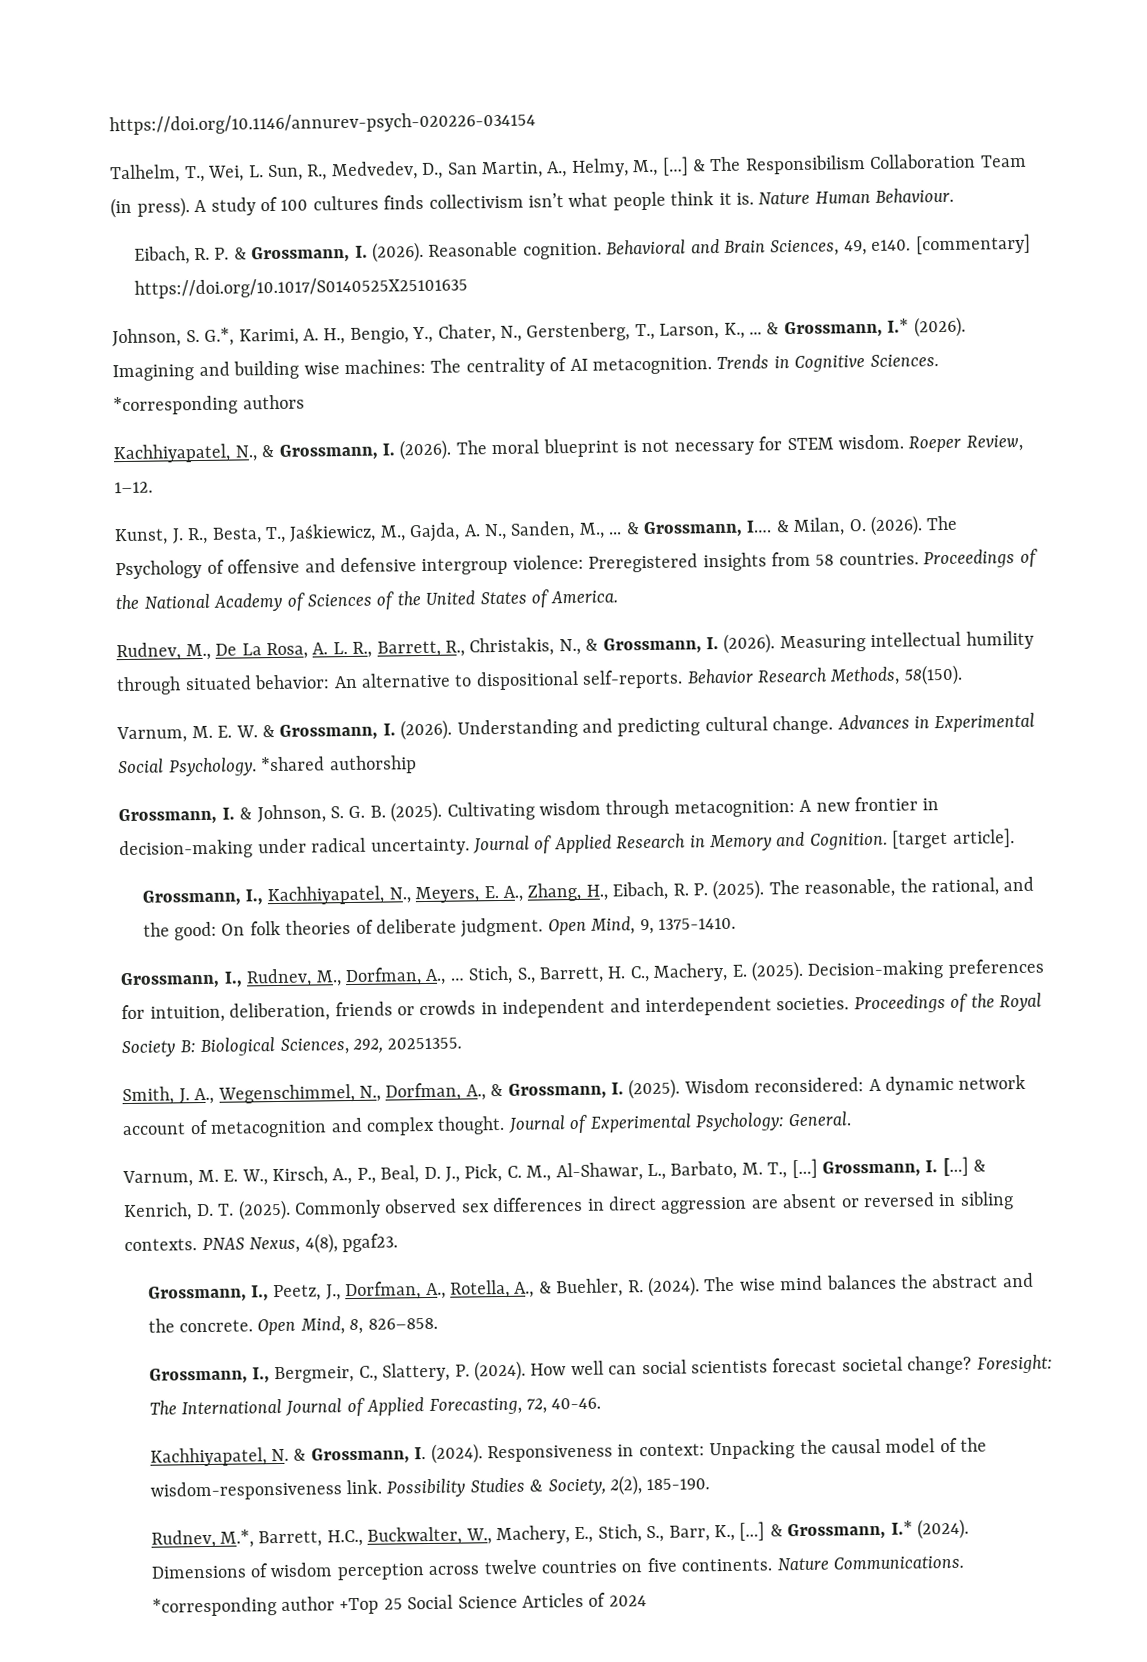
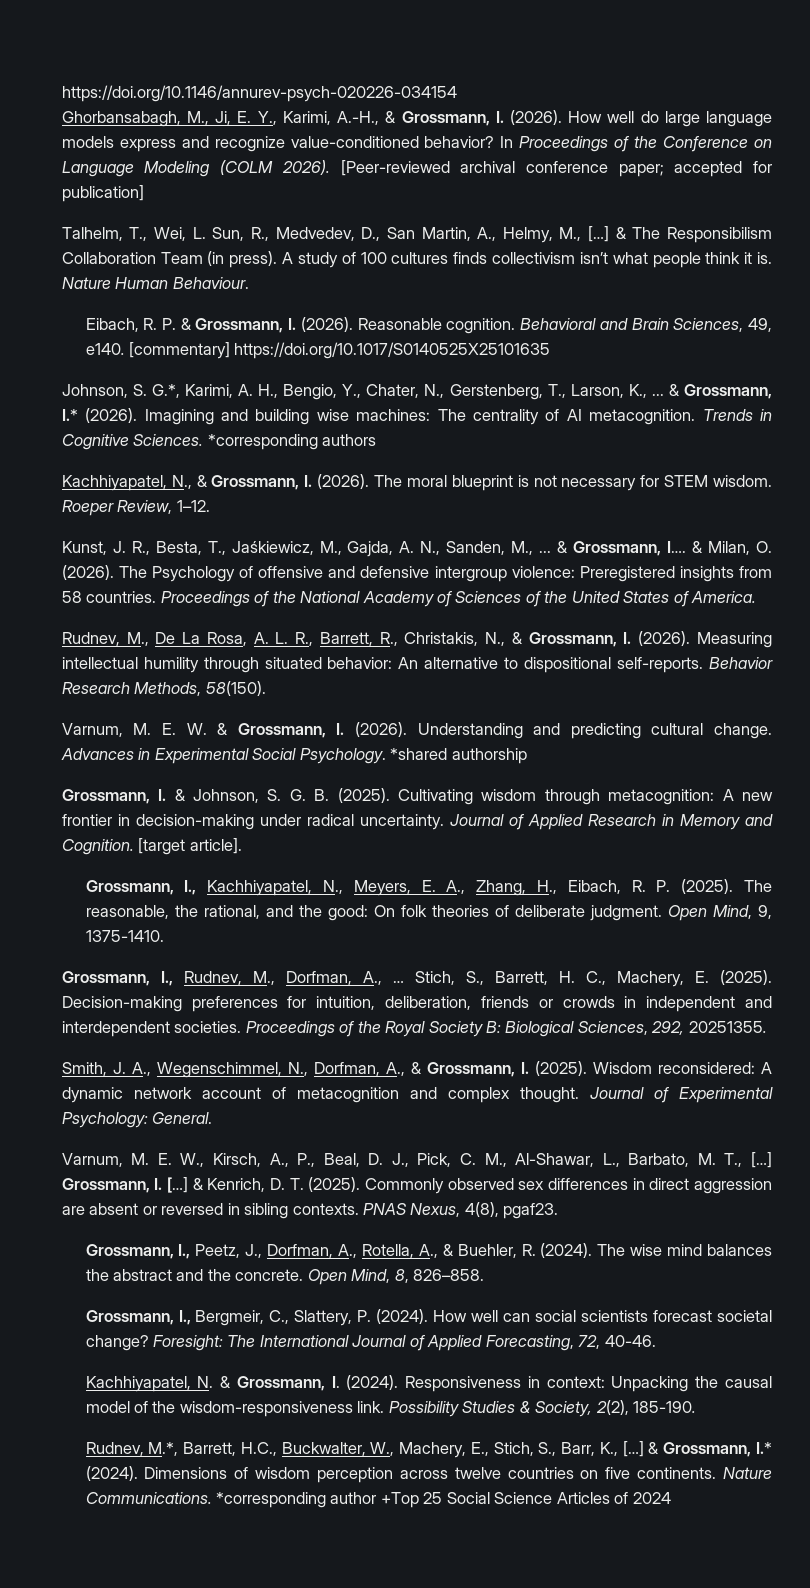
(537, 123) none -> [61,110,772,127] [61,136,773,152] [61,160,772,177] [61,185,144,202] // Ghorbansabagh, M., Ji, E. Y., Karimi, A.-H., & Grossmann, I. (2026). How well do large language models express and recognize value-conditioned behavior? In Proceedings of the Conference on Language Modeling (COLM 2026). [Peer-reviewed archival conference paper; accepted for publication]

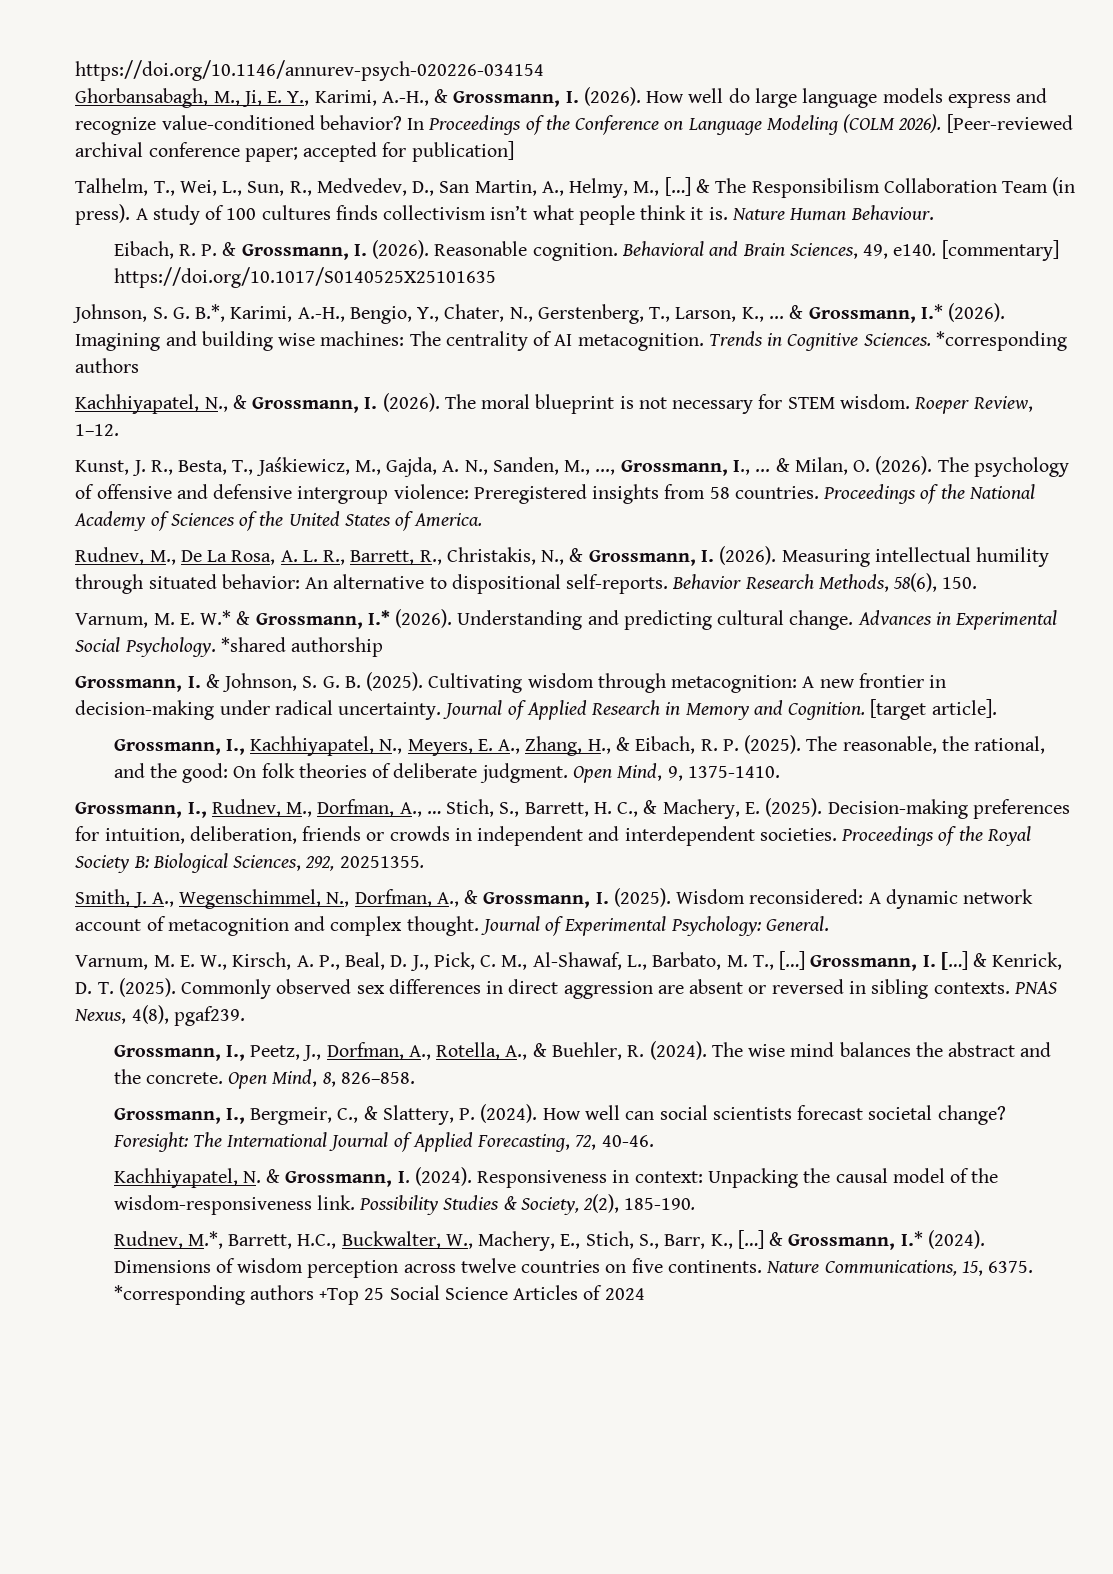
[192,227,206,239] L. -> [222,181,243,196] L.,
[151,384,279,398] G.*, Karimi, A. H., -> [172,304,345,322] G. B.*, Karimi, A.-H.,
[539,541,687,556] ... & Grossmann, I…. -> [595,460,771,476] ..., Grossmann, I., ...
[152,566,236,582] Psychology -> [973,457,1069,477] psychology
[205,681,266,696] [61,723,345,738] 58(150). // Varnum, M. E. W. & Grossmann, I. -> [893,573,978,592] [75,610,390,629] 58(6), 150. // Varnum, M. E. W.* & Grossmann, I.*
(557, 887) none -> [616,737,631,751] &
(606, 978) none -> [643,800,658,814] &
[269,1153,289,1167] A., -> [296,955,314,967] A.
[515,1153,595,1167] Al-Shawar, -> [532,952,622,970] Al-Shawaf,
[207,1178,266,1192] Kenrich, -> [992,952,1063,970] Kenrick,
[503,1203,559,1219] pgaf23. -> [173,1006,245,1026] pgaf239.
(290, 1317) none -> [363,1106,378,1120] &
[85,1492,377,1508] Communications. *corresponding author -> [824,1260,1034,1276] [113,1285,314,1305] Communications, 15, 6375. *corresponding authors

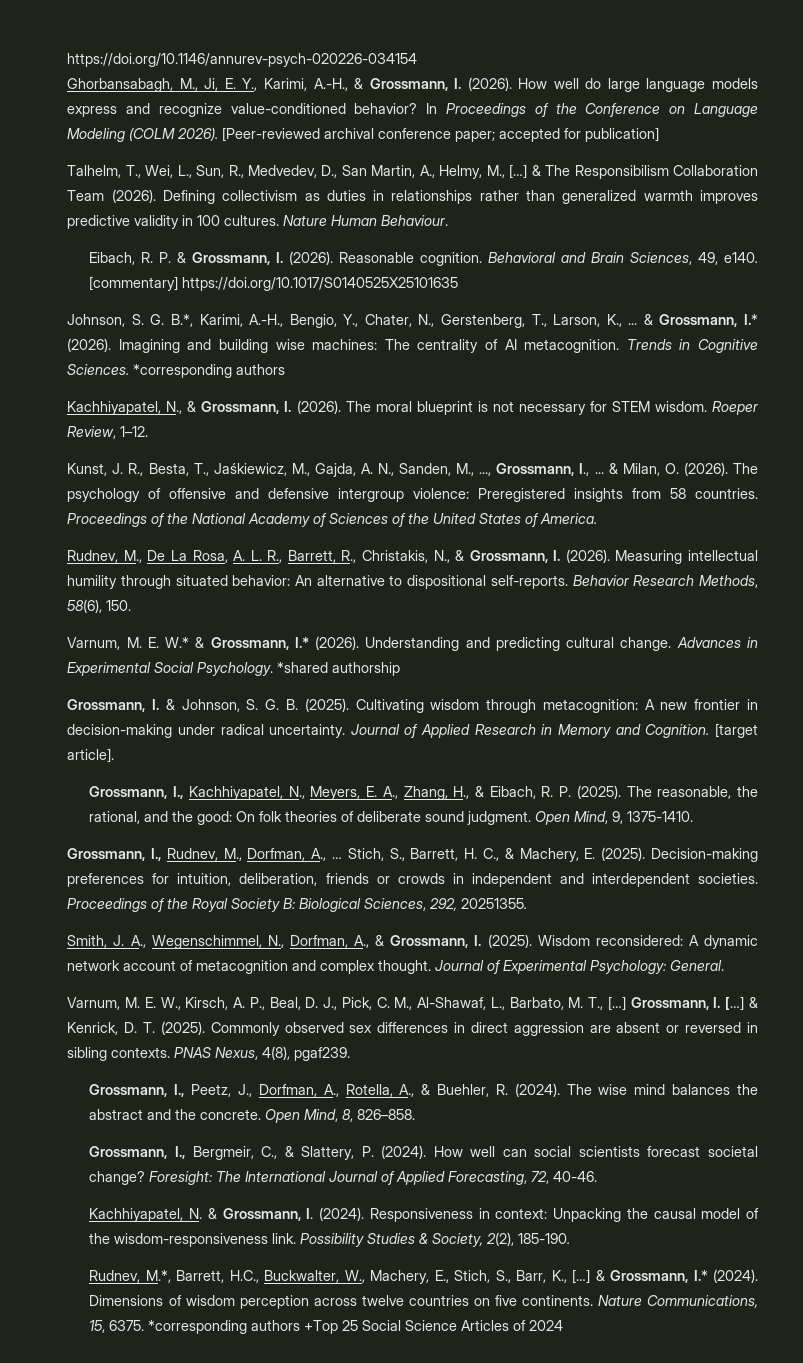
[1052,177,1076,196] [75,204,728,225] (in press). A study of 100 cultures finds collectivism isn’t what people think it is. -> [111,189,759,204] [67,215,280,229] (2026). Defining collectivism as duties in relationships rather than generalized warmth improves predictive validity in 100 cultures.
(478, 770) none -> [425,811,465,822] sound

